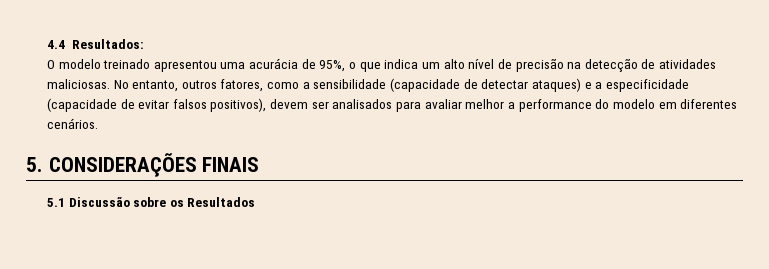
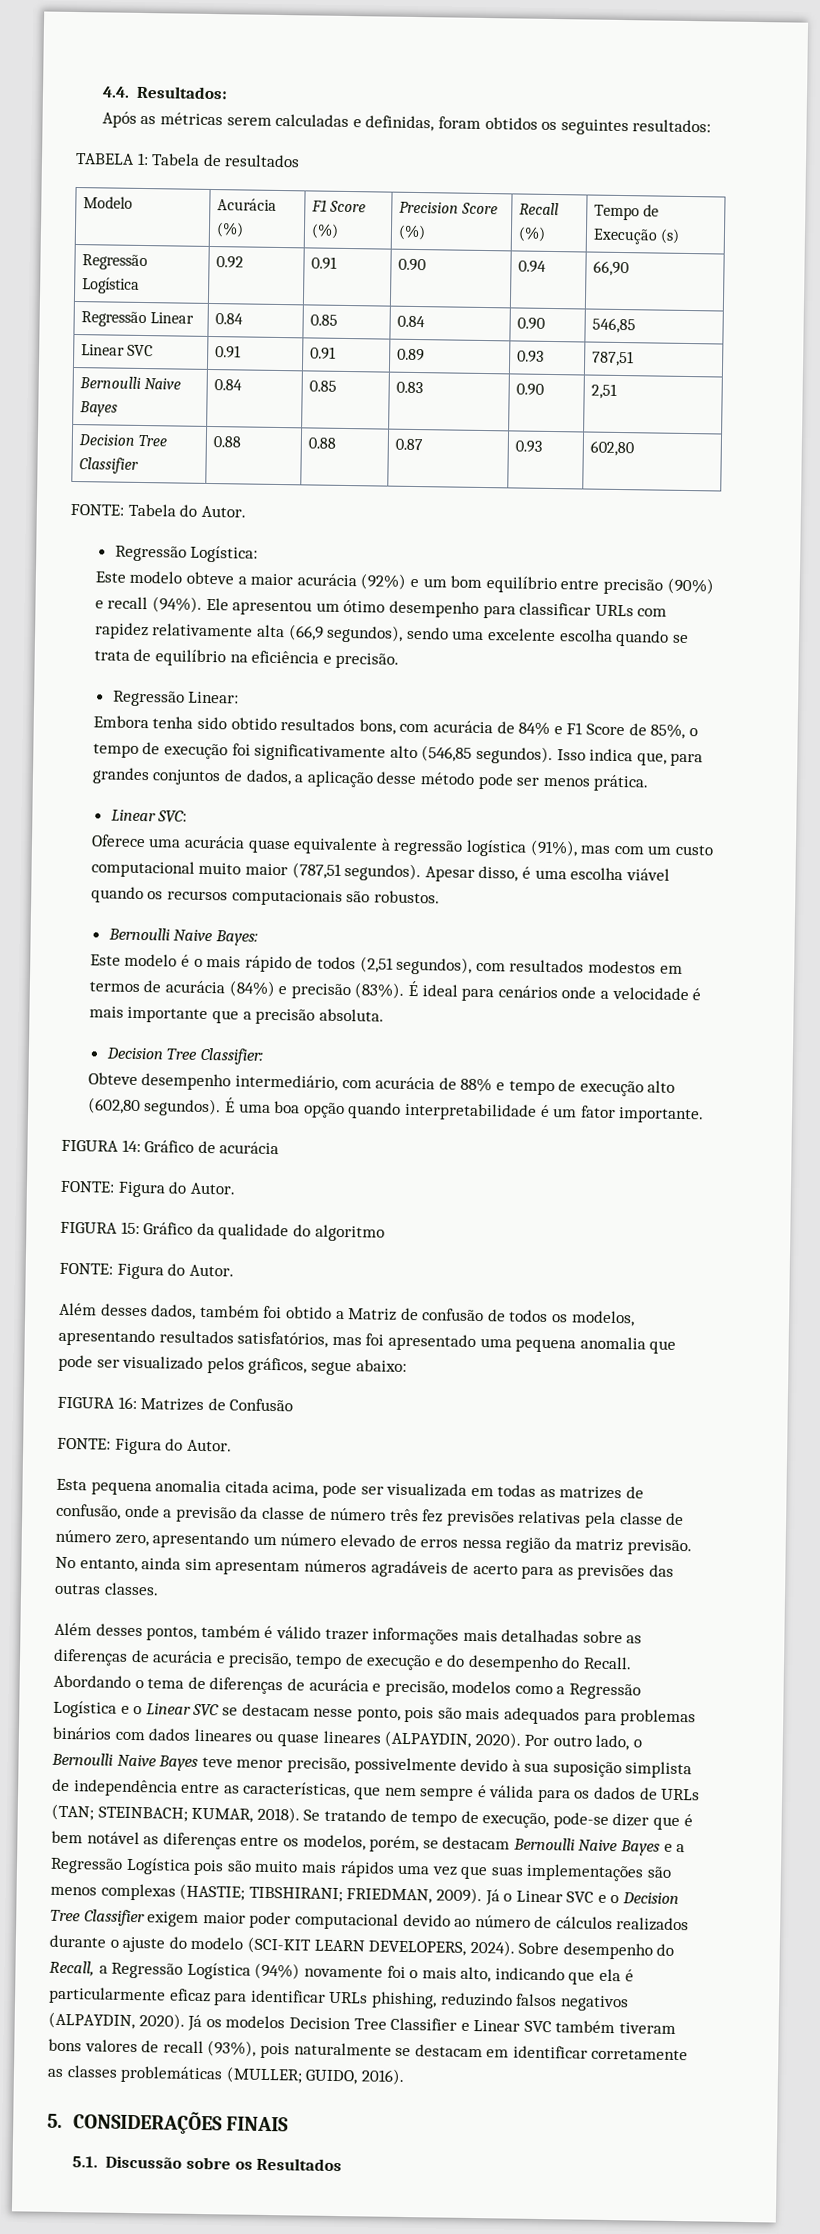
[46,40,65,49] 4.4 -> [101,86,130,98] 4.4.
[46,58,717,72] [46,78,689,92] [46,98,738,112] [46,118,98,129] O modelo treinado apresentou uma acurácia de 95%, o que indica um alto nível de precisão na detecção de atividades maliciosas. No entanto, outros fatores, como a sensibilidade (capacidade de detectar ataques) e a especificidade (capacidade de evitar falsos positivos), devem ser analisados para avaliar melhor a performance do modelo em diferentes cenários. -> [101,111,712,136] [75,152,301,168] [83,196,134,209] [217,198,278,211] [216,222,245,238] [311,199,367,213] [311,223,340,239] [399,201,499,215] [398,224,427,241] [519,202,560,216] [518,226,547,242] [594,204,660,221] [593,228,681,245] [82,254,149,271] [82,277,141,294] [216,256,245,269] [311,256,338,270] [398,258,427,272] [518,260,547,273] [593,260,630,277] [81,311,195,328] [215,313,244,325] [310,314,339,326] [397,315,426,328] [517,317,546,330] [592,317,637,334] [81,344,154,357] [215,345,242,359] [310,346,337,360] [397,348,426,362] [517,350,545,363] [592,350,635,367] [79,376,182,390] [79,401,119,417] [214,379,243,391] [309,380,338,392] [396,381,424,394] [516,383,545,396] [591,383,618,399] [78,434,168,447] [79,457,140,474] [213,436,242,448] [308,437,337,449] [395,438,424,451] [515,440,543,453] [590,440,635,457] [70,503,246,518] [114,545,259,563] [94,570,714,595] [94,596,668,619] [93,622,689,647] [93,648,400,669] [111,690,240,707] [92,715,698,739] [92,742,704,767] [91,767,650,792] [110,809,188,823] [90,834,714,857] [90,860,670,882] [90,886,440,906] [107,927,258,946] [89,953,683,975] [88,980,702,1002] [88,1006,384,1025] [105,1047,263,1065] [87,1072,676,1097] [87,1097,705,1124] [61,1139,280,1155] [60,1180,236,1198] [60,1221,385,1242] [59,1262,234,1280] [59,1302,635,1327] [58,1328,677,1354] [58,1354,407,1376] [57,1396,294,1412] [57,1437,232,1455] [56,1478,645,1500] [56,1503,685,1529] [55,1529,693,1556] [55,1556,675,1581] [54,1582,159,1596] [54,1622,643,1645] [53,1648,633,1673] [53,1674,642,1700] [53,1700,697,1727] [52,1726,643,1751] [51,1752,693,1779] [52,1778,701,1803] [51,1803,693,1831] [51,1830,686,1856] [50,1857,673,1882] [50,1883,680,1906] [50,1909,690,1932] [49,1934,675,1960] [49,1960,634,1985] [48,1986,629,2012] [48,2011,677,2035] [48,2038,689,2061] [47,2065,405,2086] Após as métricas serem calculadas e definidas, foram obtidos os seguintes resultados: // TABELA 1: Tabela de resultados // Modelo | Acurácia (%) | F1 Score (%) | Precision Score (%) | Recall (%) | Tempo de Execução (s) // Regressão Logística | 0.92 | 0.91 | 0.90 | 0.94 | 66,90 // Regressão Linear | 0.84 | 0.85 | 0.84 | 0.90 | 546,85 // Linear SVC | 0.91 | 0.91 | 0.89 | 0.93 | 787,51 // Bernoulli Naive Bayes | 0.84 | 0.85 | 0.83 | 0.90 | 2,51 // Decision Tree Classifier | 0.88 | 0.88 | 0.87 | 0.93 | 602,80 // FONTE: Tabela do Autor. // Regressão Logística: // Este modelo obteve a maior acurácia (92%) e um bom equilíbrio entre precisão (90%) e recall (94%). Ele apresentou um ótimo desempenho para classificar URLs com rapidez relativamente alta (66,9 segundos), sendo uma excelente escolha quando se trata de equilíbrio na eficiência e precisão. // Regressão Linear: // Embora tenha sido obtido resultados bons, com acurácia de 84% e F1 Score de 85%, o tempo de execução foi significativamente alto (546,85 segundos). Isso indica que, para grandes conjuntos de dados, a aplicação desse método pode ser menos prática. // Linear SVC: // Oferece uma acurácia quase equivalente à regressão logística (91%), mas com um custo computacional muito maior (787,51 segundos). Apesar disso, é uma escolha viável quando os recursos computacionais são robustos. // Bernoulli Naive Bayes: // Este modelo é o mais rápido de todos (2,51 segundos), com resultados modestos em termos de acurácia (84%) e precisão (83%). É ideal para cenários onde a velocidade é mais importante que a precisão absoluta. // Decision Tree Classifier: // Obteve desempenho intermediário, com acurácia de 88% e tempo de execução alto (602,80 segundos). É uma boa opção quando interpretabilidade é um fator importante. // FIGURA 14: Gráfico de acurácia // FONTE: Figura do Autor. // FIGURA 15: Gráfico da qualidade do algoritmo // FONTE: Figura do Autor. // Além desses dados, também foi obtido a Matriz de confusão de todos os modelos, apresentando resultados satisfatórios, mas foi apresentado uma pequena anomalia que pode ser visualizado pelos gráficos, segue abaixo: // FIGURA 16: Matrizes de Confusão // FONTE: Figura do Autor. // Esta pequena anomalia citada acima, pode ser visualizada em todas as matrizes de confusão, onde a previsão da classe de número três fez previsões relativas pela classe de número zero, apresentando um número elevado de erros nessa região da matriz previsão. No entanto, ainda sim apresentam números agradáveis de acerto para as previsões das outras classes. // Além desses pontos, também é válido trazer informações mais detalhadas sobre as diferenças de acurácia e precisão, tempo de execução e do desempenho do Recall. Abordando o tema de diferenças de acurácia e precisão, modelos como a Regressão Logística e o Linear SVC se destacam nesse ponto, pois são mais adequados para problemas binários com dados lineares ou quase lineares (ALPAYDIN, 2020). Por outro lado, o Bernoulli Naive Bayes teve menor precisão, possivelmente devido à sua suposição simplista de independência entre as características, que nem sempre é válida para os dados de URLs (TAN; STEINBACH; KUMAR, 2018). Se tratando de tempo de execução, pode-se dizer que é bem notável as diferenças entre os modelos, porém, se destacam Bernoulli Naive Bayes e a Regressão Logística pois são muito mais rápidos uma vez que suas implementações são menos complexas (HASTIE; TIBSHIRANI; FRIEDMAN, 2009). Já o Linear SVC e o Decision Tree Classifier exigem maior poder computacional devido ao número de cálculos realizados durante o ajuste do modelo (SCI-KIT LEARN DEVELOPERS, 2024). Sobre desempenho do Recall, a Regressão Logística (94%) novamente foi o mais alto, indicando que ela é particularmente eficaz para identificar URLs phishing, reduzindo falsos negativos (ALPAYDIN, 2020). Já os modelos Decision Tree Classifier e Linear SVC também tiveram bons valores de recall (93%), pois naturalmente se destacam em identificar corretamente as classes problemáticas (MULLER; GUIDO, 2016).
[46,198,65,207] 5.1 -> [71,2156,98,2168] 5.1.

